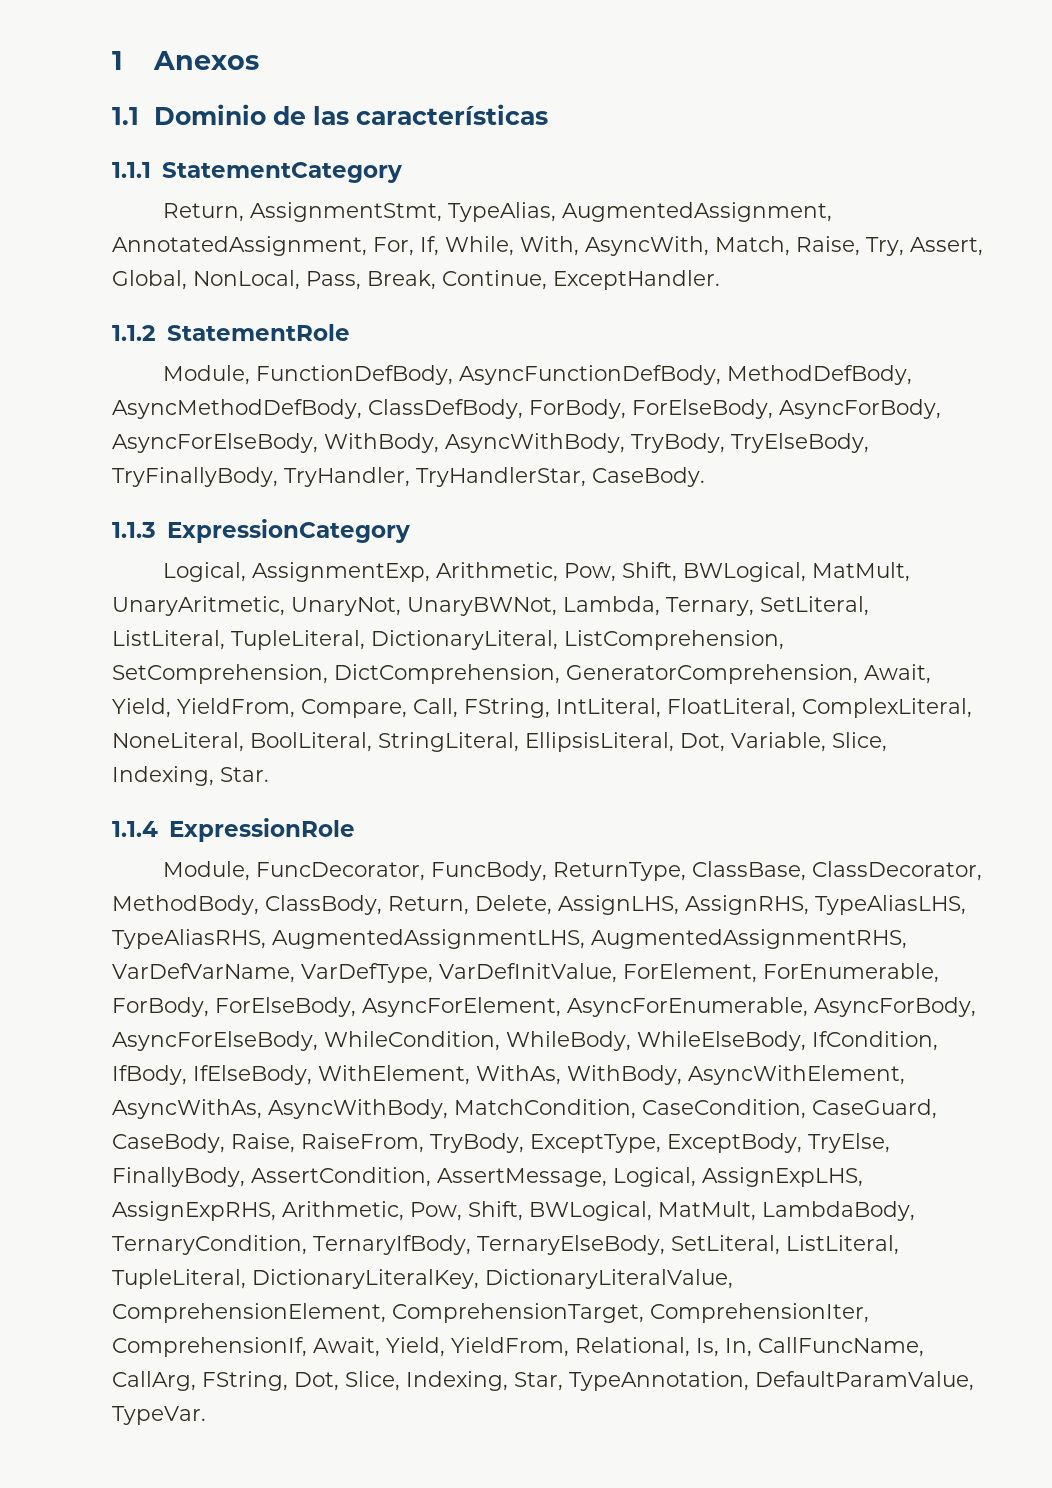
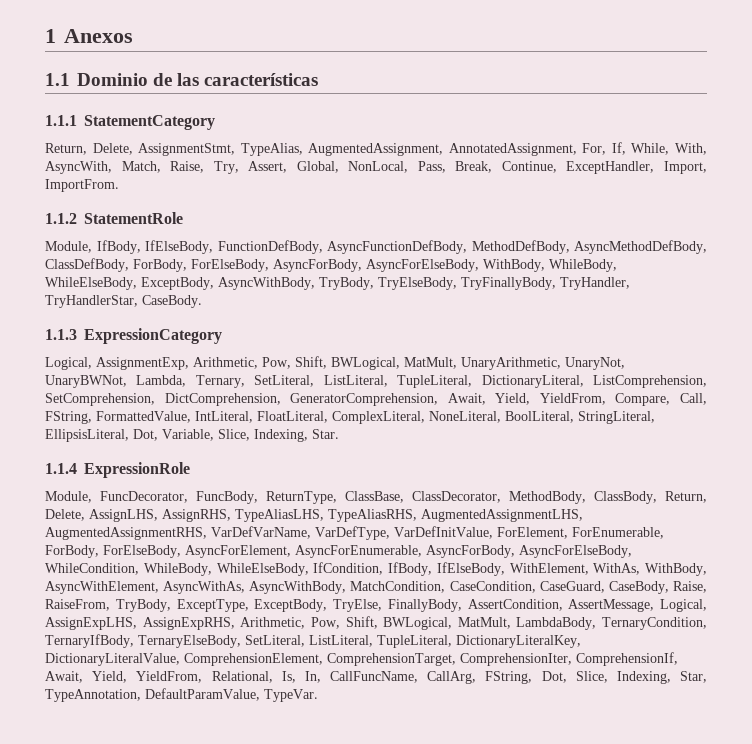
(245, 212) none -> [92,143,133,155] Delete,
[553,270,720,290] ExceptHandler. -> [566,161,707,174] [45,179,119,192] ExceptHandler, Import, ImportFrom.
(251, 375) none -> [96,240,213,254] IfBody, IfElseBody,
(439, 443) none -> [549,259,617,272] [45,277,214,290] WhileBody, WhileElseBody, ExceptBody,
[112,596,285,616] UnaryAritmetic, -> [461,357,561,370] UnaryArithmetic,
(550, 708) none -> [96,411,191,423] FormattedValue,

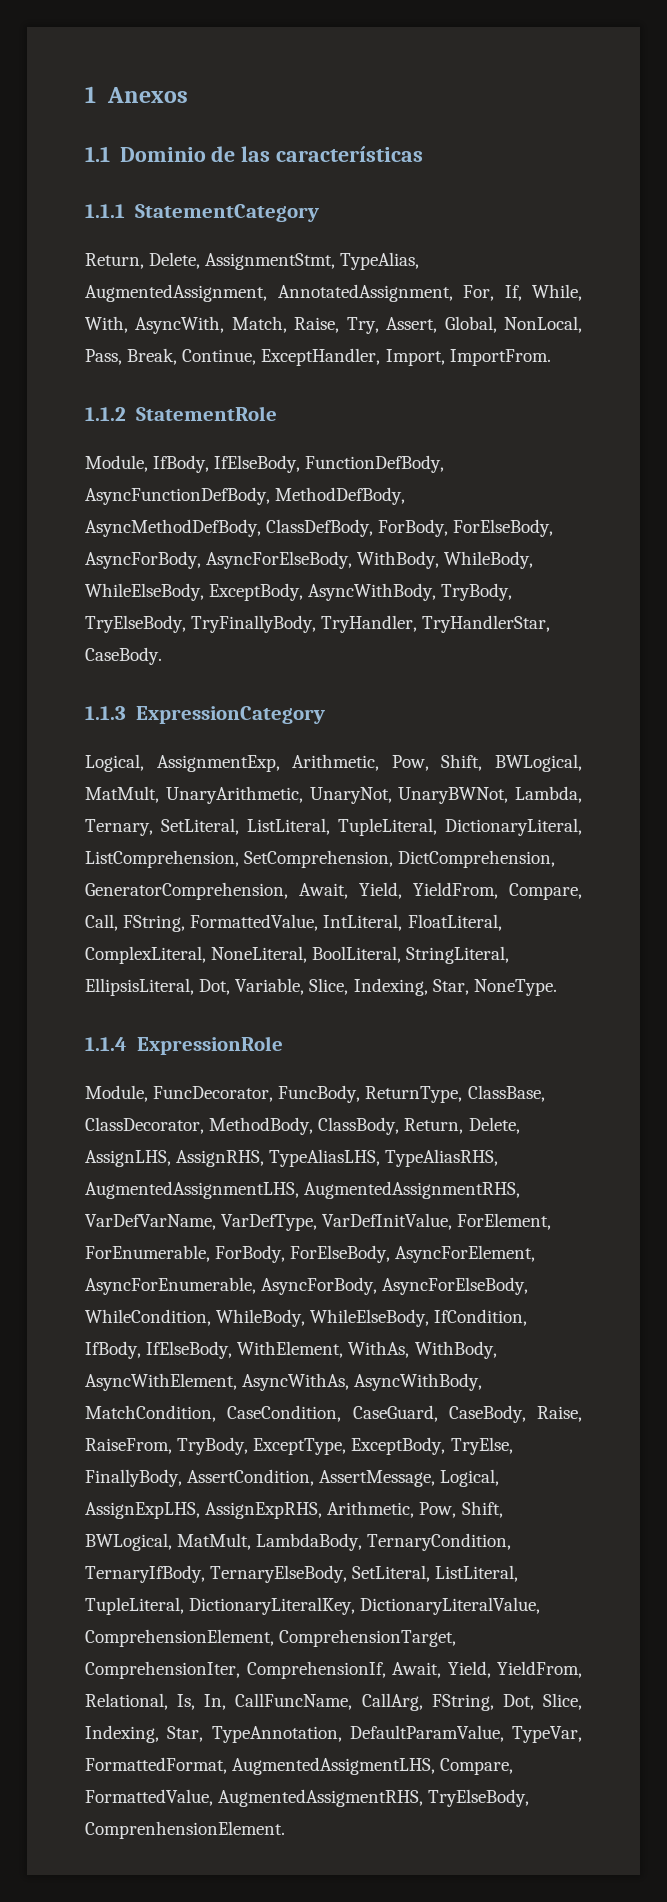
[312,429,339,439] Star. -> [432,979,557,996] Star, NoneType.
[264,689,318,702] TypeVar. -> [512,1726,582,1743] [85,1757,514,1775] [85,1789,530,1807] [85,1821,285,1839] TypeVar, FormattedFormat, AugmentedAssigmentLHS, Compare, FormattedValue, AugmentedAssigmentRHS, TryElseBody, ComprenhensionElement.

